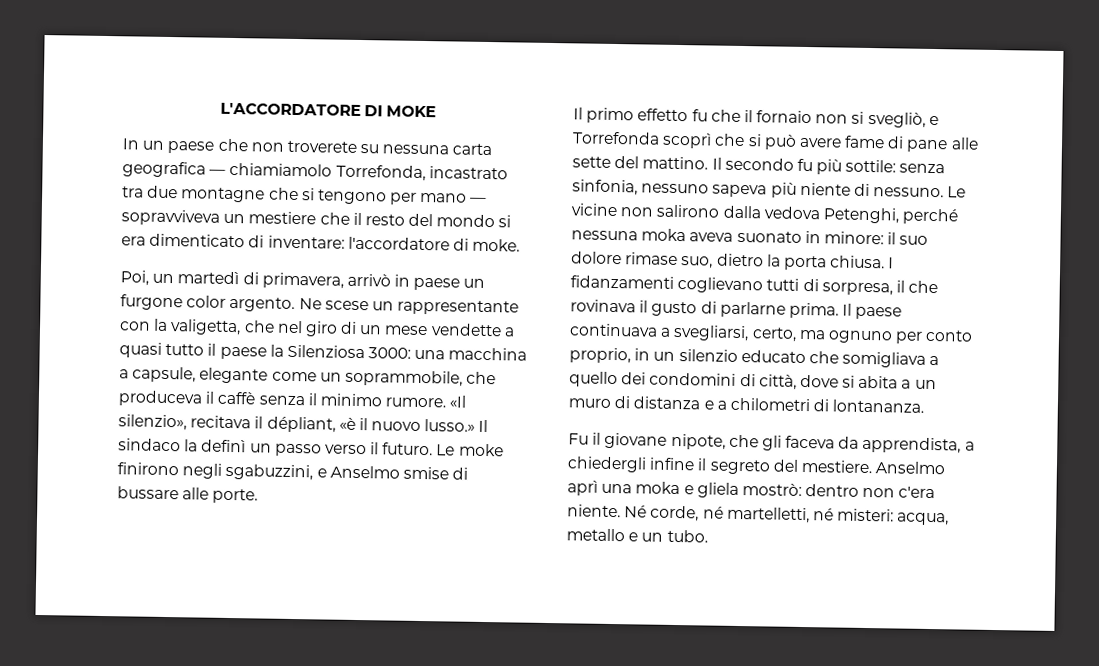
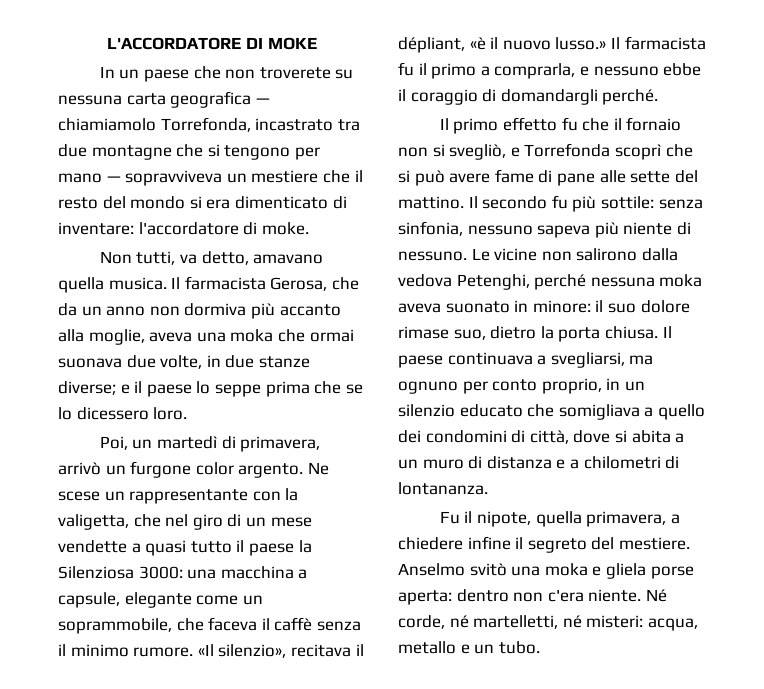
(521, 245) none -> [99,251,324,265] [58,276,359,293] [58,303,341,319] [58,329,354,345] [58,355,310,369] [58,381,363,397] [58,407,188,420] // Non tutti, va detto, amavano quella musica. Il farmacista Gerosa, che da un anno non dormiva più accanto alla moglie, aveva una moka che ormai suonava due volte, in due stanze diverse; e il paese lo seppe prima che se lo dicessero loro.
[394,274,461,291] in paese -> (101, 468) none
[118,390,203,407] produceva -> [208,617,258,631] faceva
[118,438,504,457] [117,462,469,481] [117,486,259,504] sindaco la definì un passo verso il futuro. Le moke finirono negli sgabuzzini, e Anselmo smise di bussare alle porte. -> [624,36,706,50] [398,62,702,79] [398,89,659,105] farmacista fu il primo a comprarla, e nessuno ebbe il coraggio di domandargli perché.
[888,257,895,269] [570,275,939,296] [570,299,839,319] I fidanzamenti coglievano tutti di sorpresa, il che rovinava il gusto di parlarne prima. -> (658, 332) none
[751,327,797,342] certo, -> (625, 360) none
[604,432,975,454] [567,456,647,473] giovane nipote, che gli faceva da apprendista, a chiedergli -> [477,511,680,527] [398,537,463,550] nipote, quella primavera, a chiedere
[567,480,598,496] aprì -> [469,563,507,576] svitò
[741,483,802,496] mostrò: -> [650,566,694,579] [398,590,452,605] porse aperta:

